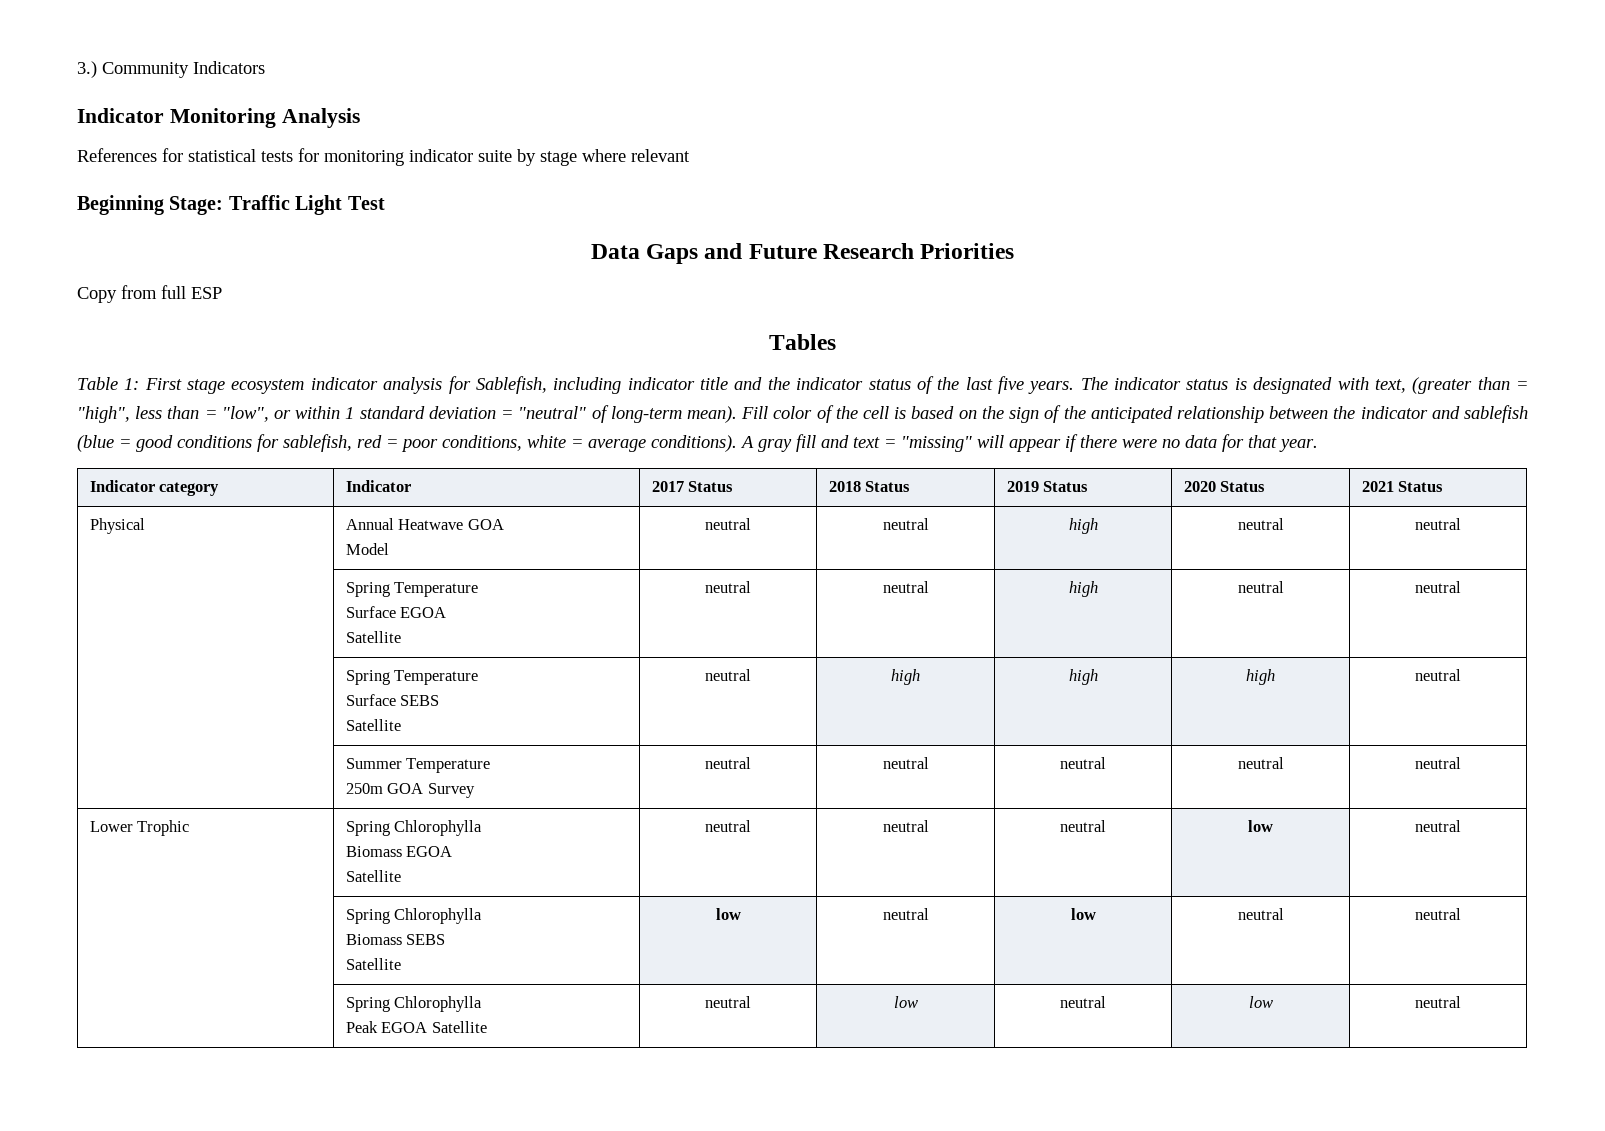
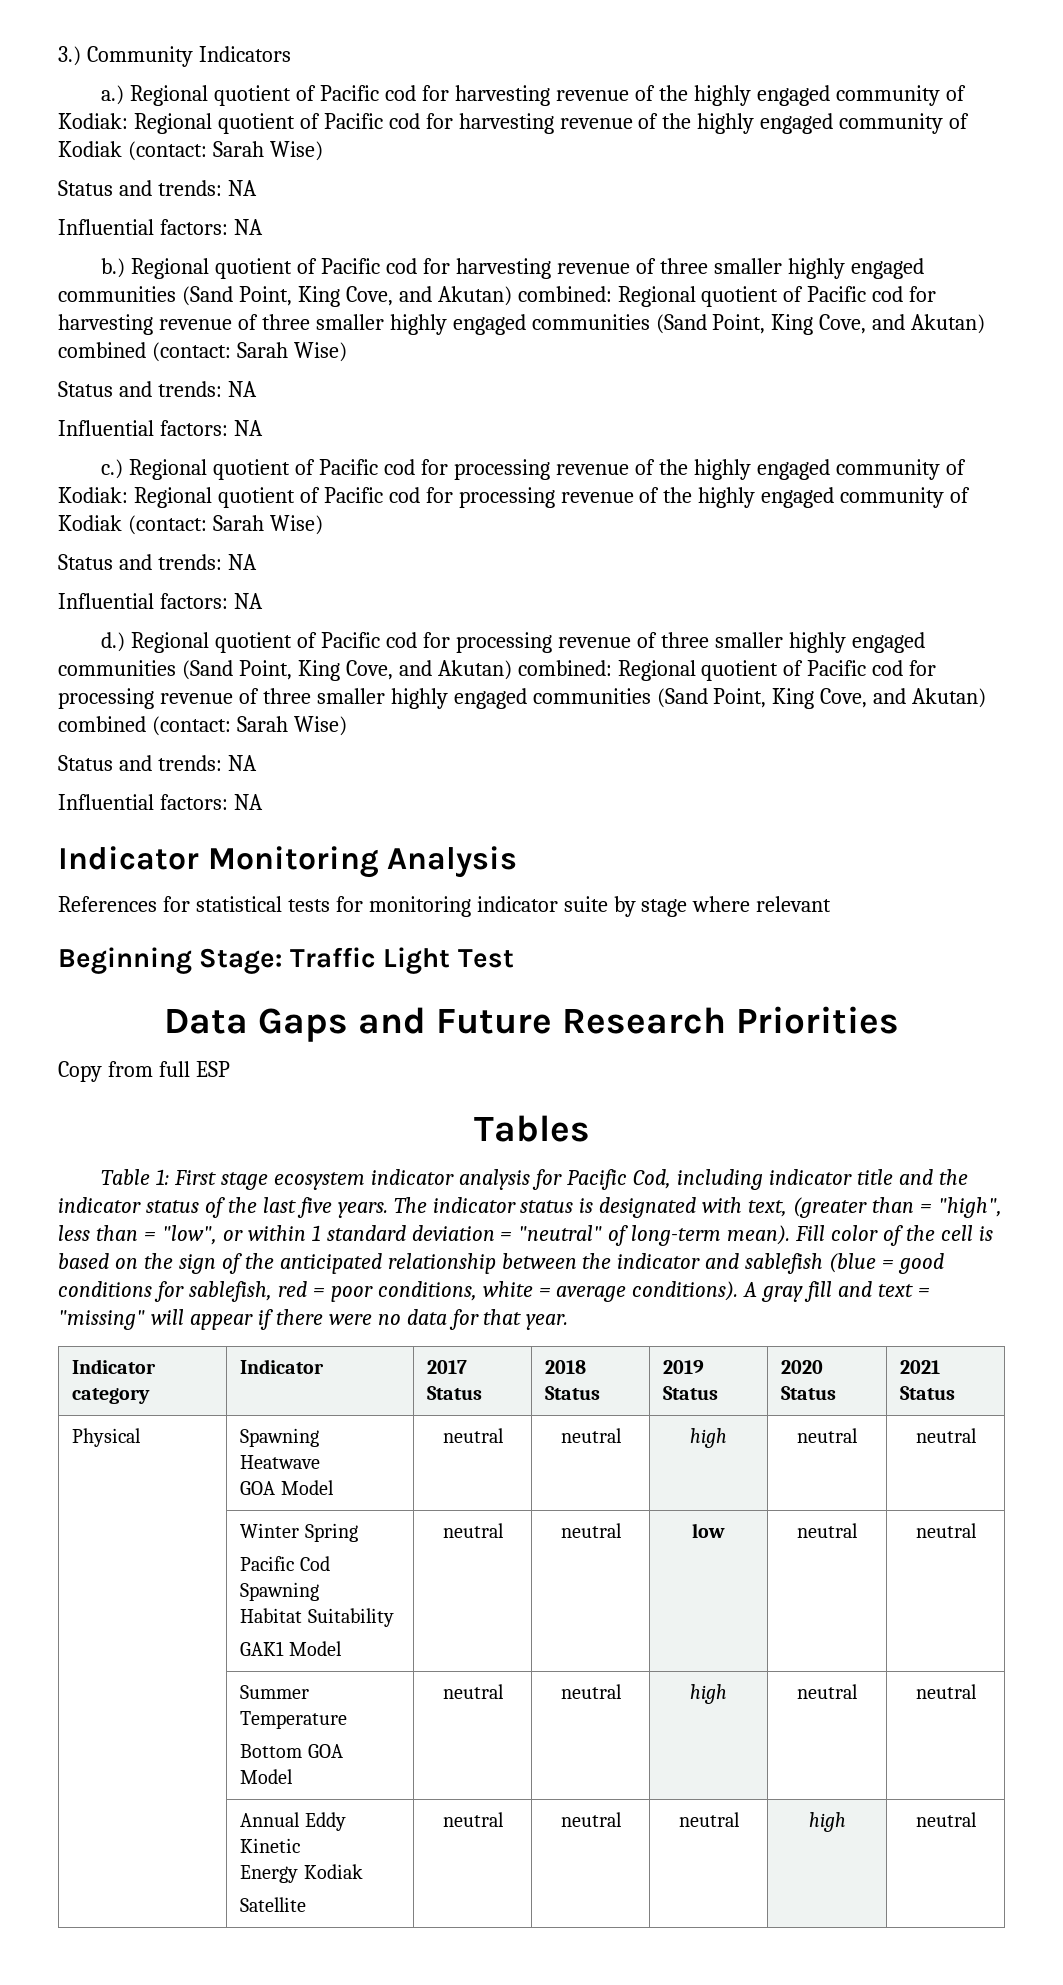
(265, 67) none -> [101,85,966,106] [58,113,970,134] [58,141,323,161] [58,180,257,196] [58,219,263,235] [101,258,924,279] [58,286,937,307] [58,314,986,335] [58,342,347,362] [58,381,257,397] [58,420,263,436] [101,459,966,480] [58,487,971,508] [58,515,323,535] [58,554,257,570] [58,593,263,609] [101,632,925,653] [58,660,937,681] [58,688,987,709] [58,716,347,736] [58,755,257,771] [58,794,263,810] // a.) Regional quotient of Pacific cod for harvesting revenue of the highly engaged community of Kodiak: Regional quotient of Pacific cod for harvesting revenue of the highly engaged community of Kodiak (contact: Sarah Wise) // Status and trends: NA // Influential factors: NA // b.) Regional quotient of Pacific cod for harvesting revenue of three smaller highly engaged communities (Sand Point, King Cove, and Akutan) combined: Regional quotient of Pacific cod for harvesting revenue of three smaller highly engaged communities (Sand Point, King Cove, and Akutan) combined (contact: Sarah Wise) // Status and trends: NA // Influential factors: NA // c.) Regional quotient of Pacific cod for processing revenue of the highly engaged community of Kodiak: Regional quotient of Pacific cod for processing revenue of the highly engaged community of Kodiak (contact: Sarah Wise) // Status and trends: NA // Influential factors: NA // d.) Regional quotient of Pacific cod for processing revenue of three smaller highly engaged communities (Sand Point, King Cove, and Akutan) combined: Regional quotient of Pacific cod for processing revenue of three smaller highly engaged communities (Sand Point, King Cove, and Akutan) combined (contact: Sarah Wise) // Status and trends: NA // Influential factors: NA
[475,376,547,394] Sablefish, -> [567,1169,671,1190] Pacific Cod,
[345,518,394,530] Annual -> [240,1428,320,1447] Spawning
[467,519,504,530] [345,543,389,555] [705,518,751,530] [882,518,929,530] [1068,518,1098,534] [1237,518,1284,530] [1415,518,1461,530] [345,582,479,597] [345,606,447,618] [345,631,401,643] [705,581,751,593] [882,581,929,593] [1068,581,1098,597] [1237,581,1284,593] [1415,581,1461,593] [345,670,479,685] [345,694,440,706] [345,719,401,731] [705,669,751,681] [891,669,920,685] [1068,669,1098,685] [1246,669,1275,685] [1415,669,1461,681] [345,758,491,773] [345,783,475,798] [705,757,751,769] [882,757,929,769] [1060,757,1106,769] [1237,757,1284,769] [1415,757,1461,769] [89,820,190,836] [345,820,483,836] [345,846,453,857] GOA // Model | neutral | neutral | high | neutral | neutral // | Spring Temperature // Surface EGOA // Satellite | neutral | neutral | high | neutral | neutral // | Spring Temperature // Surface SEBS // Satellite | neutral | high | high | high | neutral // | Summer Temperature // 250m GOA Survey | neutral | neutral | neutral | neutral | neutral // Lower Trophic | Spring Chlorophylla // Biomass EGOA -> [240,1480,334,1495] [442,1428,504,1443] [560,1428,622,1443] [690,1428,727,1448] [797,1428,858,1443] [915,1428,977,1443] [240,1523,358,1542] [240,1556,330,1571] [240,1582,320,1601] [240,1608,394,1627] [240,1641,342,1656] [442,1523,504,1538] [560,1523,622,1538] [692,1523,725,1538] [797,1523,858,1538] [915,1523,977,1538] [240,1685,310,1699] [240,1711,348,1729] [240,1744,343,1758] [240,1769,294,1784] [442,1684,504,1699] [560,1684,622,1699] [690,1684,727,1704] [797,1684,858,1699] [915,1684,977,1699] [240,1812,346,1831] [240,1838,301,1853] [240,1864,363,1883] // GOA Model | neutral | neutral | high | neutral | neutral // | Winter Spring // Pacific Cod Spawning // Habitat Suitability // GAK1 Model | neutral | neutral | low | neutral | neutral // | Summer Temperature // Bottom GOA Model | neutral | neutral | high | neutral | neutral // | Annual Eddy Kinetic // Energy Kodiak
[1248,820,1273,832] [1415,820,1461,832] [345,908,483,924] [345,934,446,945] [345,958,401,970] [715,908,741,920] [882,908,929,920] [1070,908,1096,920] [1237,908,1284,920] [1415,908,1461,920] [345,996,483,1012] [345,1021,487,1033] [705,996,751,1008] [893,996,918,1008] [1060,996,1106,1008] [1248,996,1273,1008] [1415,996,1461,1008] low | neutral // | Spring Chlorophylla // Biomass SEBS // Satellite | low | neutral | low | neutral | neutral // | Spring Chlorophylla // Peak EGOA Satellite | neutral | low | neutral | low | neutral -> [808,1812,846,1832] [915,1812,977,1827] high | neutral

